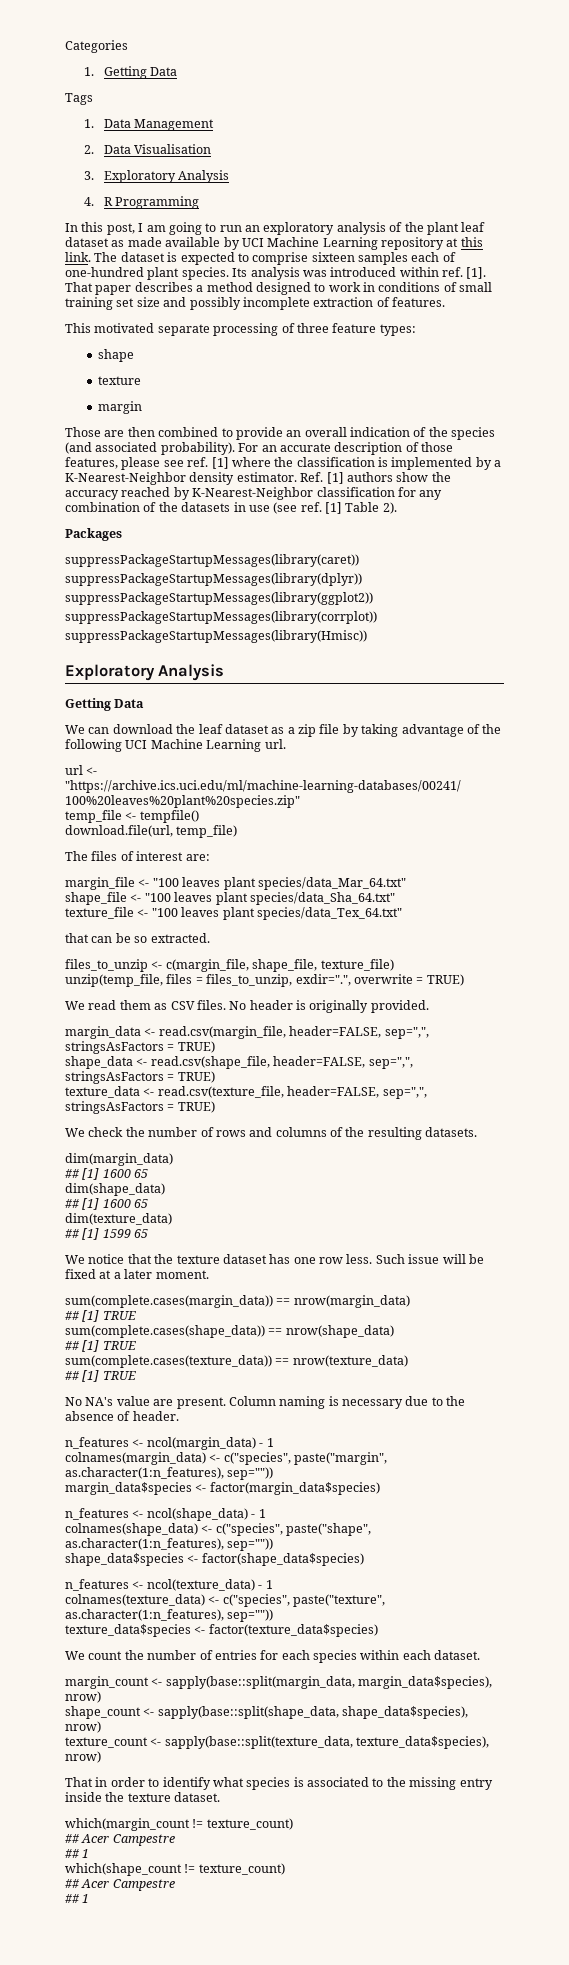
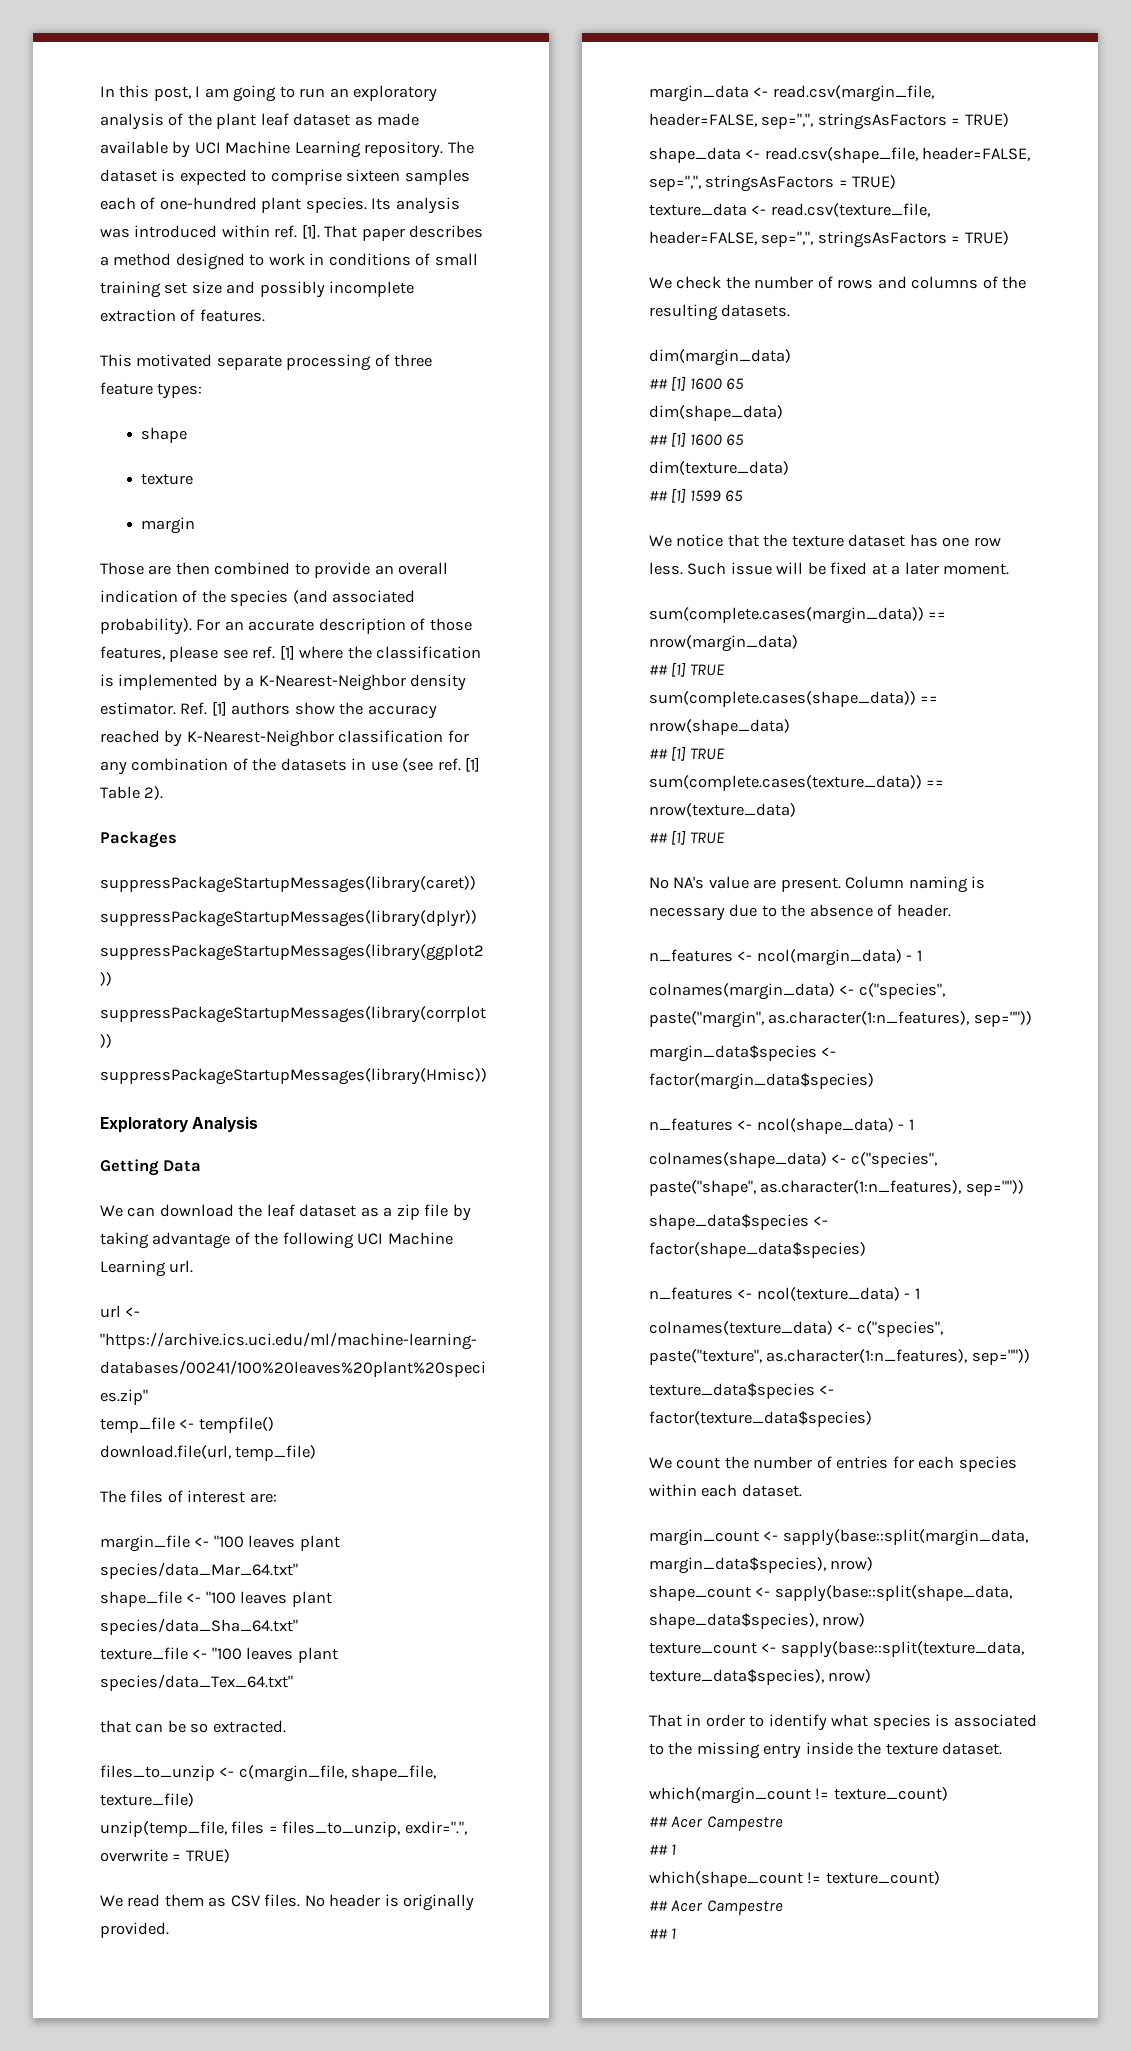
[65,40,128,53] [84,66,178,79] [65,93,93,105] [84,119,215,131] [84,144,212,154] [84,170,230,183] [84,196,200,209] Categories // 1. Getting Data // Tags // 1. Data Management // 2. Data Visualisation // 3. Exploratory Analysis // 4. R Programming // -> (100, 91) none
[381,237,483,250] [65,252,91,262] repository at this link. -> [364,141,444,158] repository.

